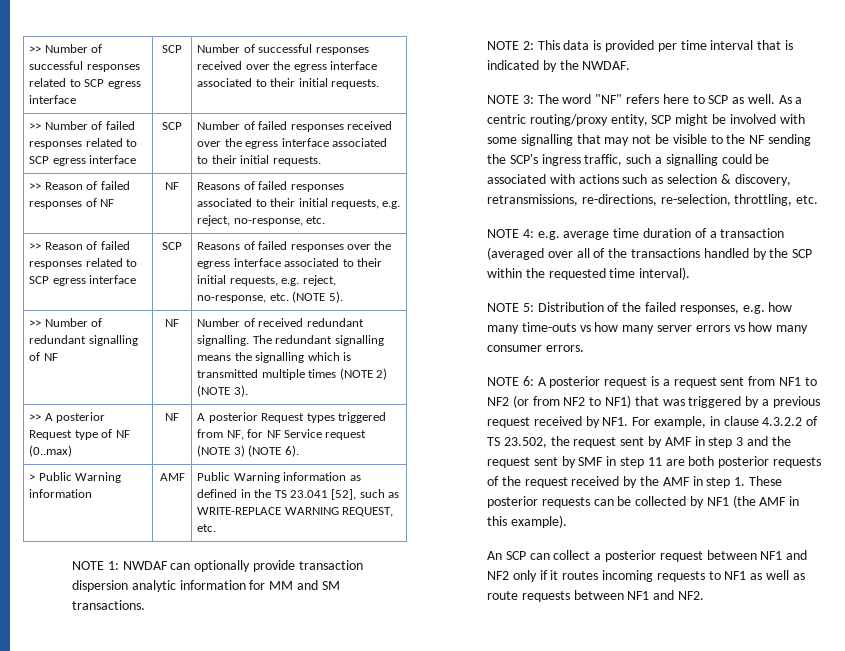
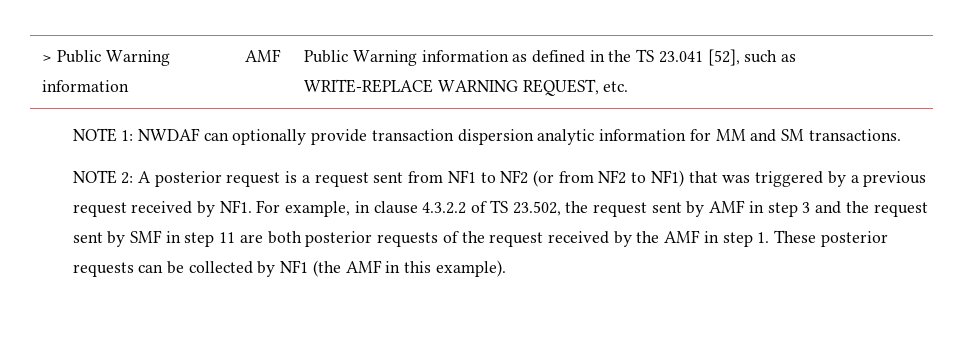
[29,44,103,53] [29,61,140,72] [29,78,141,89] [29,95,77,104] [162,45,182,53] [197,44,369,55] [197,61,377,72] [197,78,379,89] [29,121,135,130] [29,138,138,149] [29,155,137,166] [162,122,182,130] [197,121,392,132] [197,138,387,149] [197,155,321,166] [29,181,130,190] [29,198,115,209] [165,182,179,190] [197,181,344,192] [197,198,401,209] [197,215,326,226] [29,241,130,250] [29,258,138,269] [29,275,137,286] [162,242,182,250] [197,241,392,252] [197,258,382,269] [197,275,336,286] [197,291,343,303] [29,318,103,327] [29,335,138,346] [29,352,58,361] [165,319,179,327] [197,318,364,327] [197,335,384,346] [197,352,351,363] [197,368,387,380] [197,385,248,397] [29,412,106,423] [29,429,130,440] [29,445,73,457] [165,413,179,421] [197,412,386,423] [197,429,367,440] [197,445,299,457] >> Number of successful responses related to SCP egress interface | SCP | Number of successful responses received over the egress interface associated to their initial requests. // >> Number of failed responses related to SCP egress interface | SCP | Number of failed responses received over the egress interface associated to their initial requests. // >> Reason of failed responses of NF | NF | Reasons of failed responses associated to their initial requests, e.g. reject, no-response, etc. // >> Reason of failed responses related to SCP egress interface | SCP | Reasons of failed responses over the egress interface associated to their initial requests, e.g. reject, no-response, etc. (NOTE 5). // >> Number of redundant signalling of NF | NF | Number of received redundant signalling. The redundant signalling means the signalling which is transmitted multiple times (NOTE 2) (NOTE 3). // >> A posterior Request type of NF (0..max) | NF | A posterior Request types triggered from NF, for NF Service request (NOTE 3) (NOTE 6). // -> (42, 58) none
[537,40,793,52] [487,60,631,72] [487,94,803,104] [487,114,805,126] [487,134,811,146] [487,154,770,166] [487,174,791,186] [487,194,819,206] [487,228,785,240] [487,247,813,260] [487,267,691,280] [487,302,793,314] [487,322,809,334] [487,345,584,352] [487,376,534,386] This data is provided per time interval that is indicated by the NWDAF. // NOTE 3: The word "NF" refers here to SCP as well. As a centric routing/proxy entity, SCP might be involved with some signalling that may not be visible to the NF sending the SCP's ingress traffic, such a signalling could be associated with actions such as selection & discovery, retransmissions, re-directions, re-selection, throttling, etc. // NOTE 4: e.g. average time duration of a transaction (averaged over all of the transactions handled by the SCP within the requested time interval). // NOTE 5: Distribution of the failed responses, e.g. how many time-outs vs how many server errors vs how many consumer errors. // NOTE 6: -> (134, 178) none
[487,550,808,562] [487,570,805,582] [487,590,704,602] // An SCP can collect a posterior request between NF1 and NF2 only if it routes incoming requests to NF1 as well as route requests between NF1 and NF2. -> (506, 268) none

